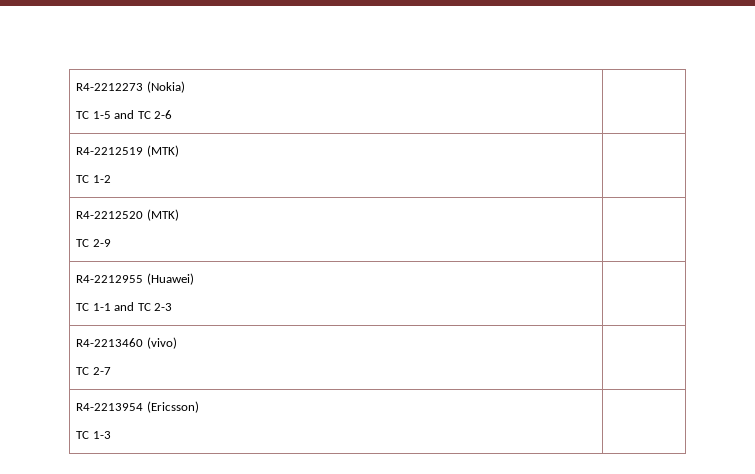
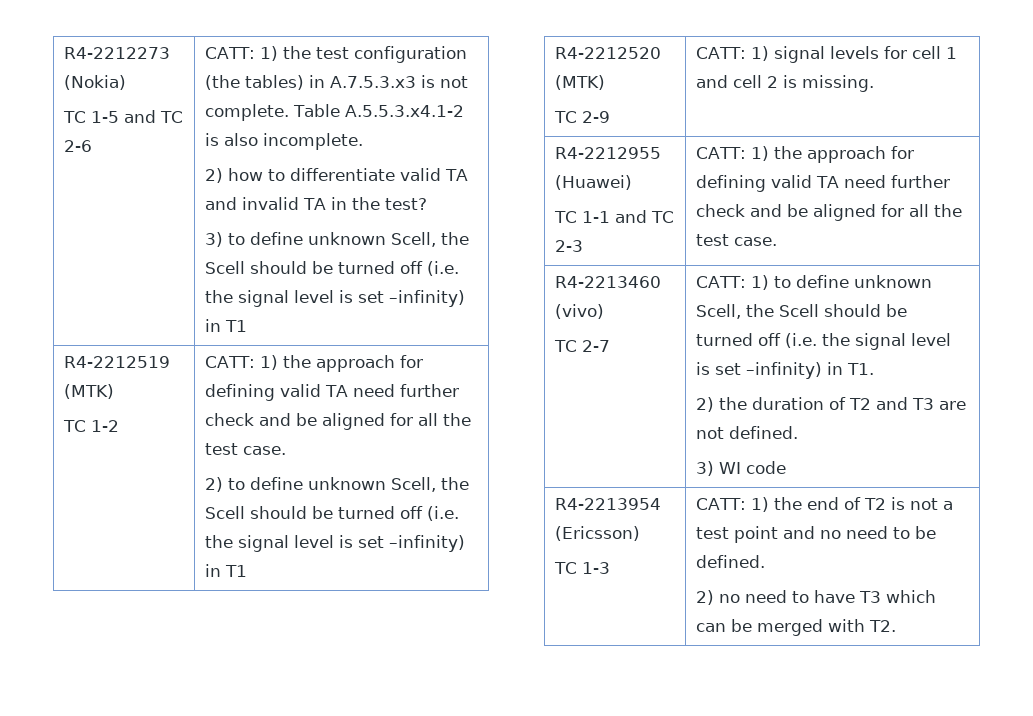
[76,145,179,157] [76,175,111,183] [76,209,179,221] [76,239,111,247] // R4-2212519 (MTK) // TC 1-2 | // R4-2212520 (MTK) // TC 2-9 | -> [205,46,468,63] [205,75,469,90] [205,104,465,121] [205,133,364,150] [205,168,469,183] [205,197,428,210] [205,232,470,247] [205,261,460,276] [205,290,466,307] [205,319,248,332] [64,356,171,368] [64,384,115,399] [63,420,120,432] [205,355,424,372] [205,384,460,401] [205,413,472,430] [205,443,287,455] [205,477,470,492] [205,506,460,521] [205,535,466,552] [205,564,248,577] [555,47,662,59] [555,75,606,90] [554,111,611,123] [696,46,958,63] [696,75,875,92] CATT: 1) the test configuration (the tables) in A.7.5.3.x3 is not complete. Table A.5.5.3.x4.1-2 is also incomplete. // 2) how to differentiate valid TA and invalid TA in the test? // 3) to define unknown Scell, the Scell should be turned off (i.e. the signal level is set –infinity) in T1 // R4-2212519 (MTK) // TC 1-2 | CATT: 1) the approach for defining valid TA need further check and be aligned for all the test case. // 2) to define unknown Scell, the Scell should be turned off (i.e. the signal level is set –infinity) in T1 // R4-2212520 (MTK) // TC 2-9 | CATT: 1) signal levels for cell 1 and cell 2 is missing.
[76,337,177,349] [76,367,111,375] [76,401,199,413] [76,431,111,439] // R4-2213460 (vivo) // TC 2-7 | // R4-2213954 (Ericsson) // TC 1-3 | -> [696,146,915,163] [696,175,951,192] [696,204,963,221] [696,234,778,246] [555,276,662,288] [555,304,605,319] [554,340,611,352] [696,275,933,290] [696,304,908,319] [696,333,952,350] [696,362,875,379] [696,397,967,412] [696,426,799,439] [696,461,787,476] [555,498,662,510] [555,526,641,541] [554,562,611,574] [696,497,954,512] [696,526,937,543] [696,555,766,568] [696,590,937,605] [696,619,897,636] CATT: 1) the approach for defining valid TA need further check and be aligned for all the test case. // R4-2213460 (vivo) // TC 2-7 | CATT: 1) to define unknown Scell, the Scell should be turned off (i.e. the signal level is set –infinity) in T1. // 2) the duration of T2 and T3 are not defined. // 3) WI code // R4-2213954 (Ericsson) // TC 1-3 | CATT: 1) the end of T2 is not a test point and no need to be defined. // 2) no need to have T3 which can be merged with T2.

